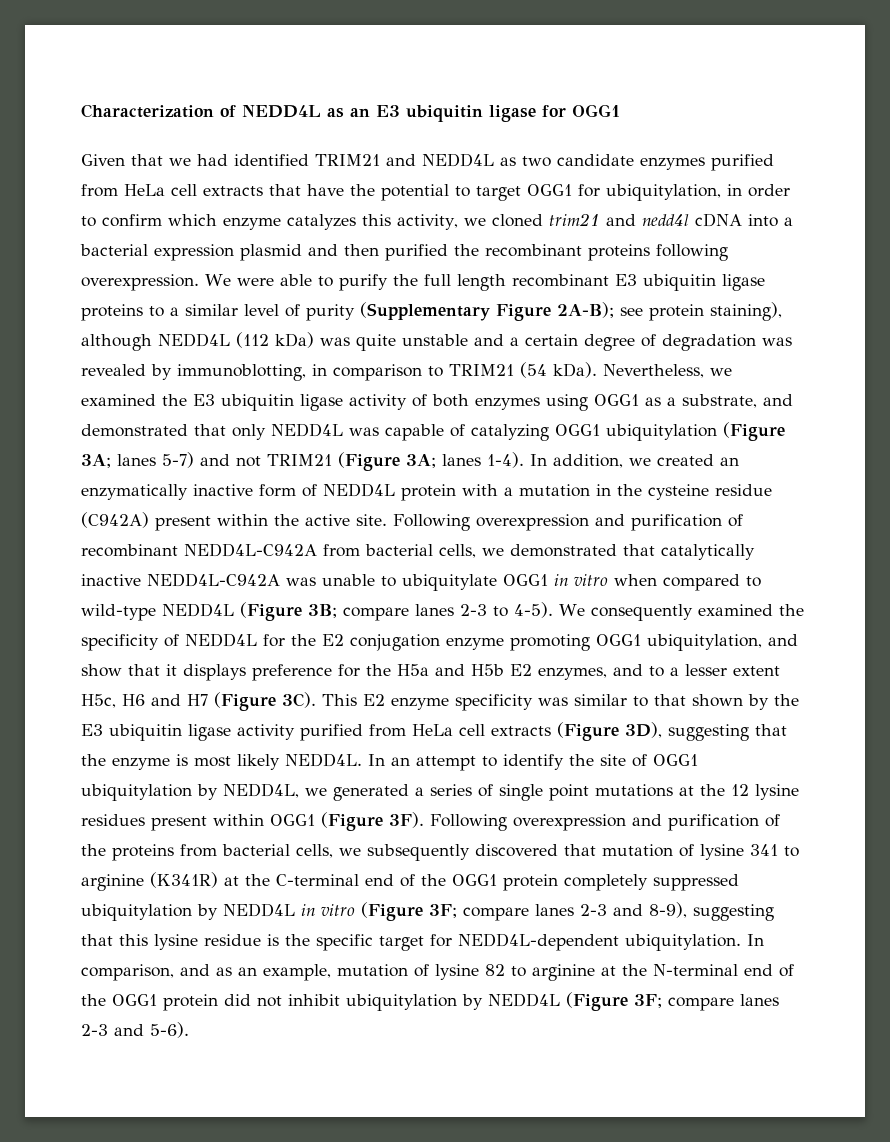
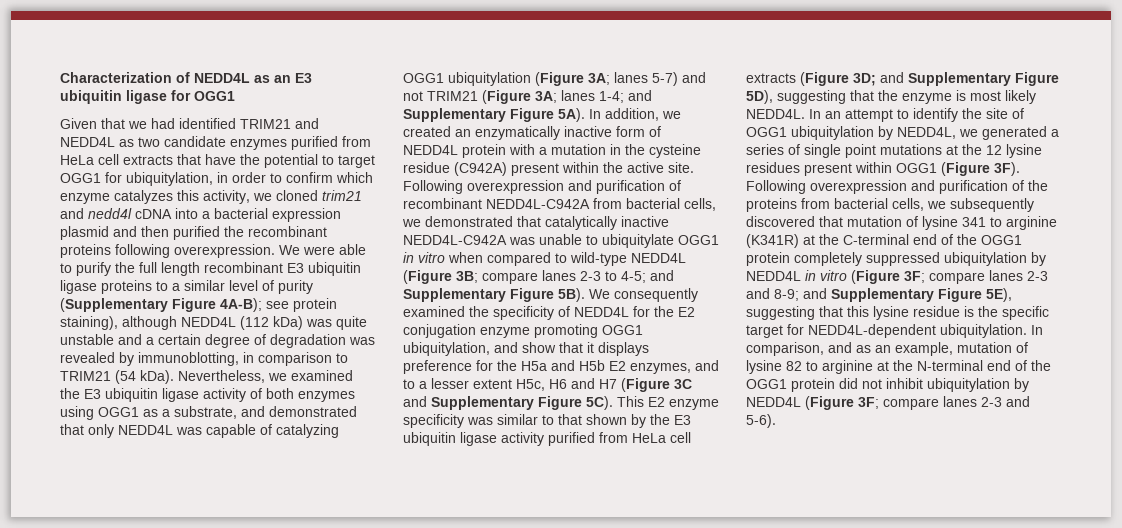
[557,302,614,318] 2A-B); -> [220,298,262,312] 4A-B);
[487,452,524,468] 1-4). -> [599,90,652,103] [403,108,585,122] 1-4; and Supplementary Figure 5A).
[514,602,553,618] 4-5). -> [621,270,674,283] [403,288,585,302] 4-5; and Supplementary Figure 5B).
[282,692,316,708] 3C). -> [674,379,692,389] [403,396,613,410] 3C and Supplementary Figure 5C).
[625,722,662,738] 3D), -> [853,72,1059,86] [746,90,773,104] 3D; and Supplementary Figure 5D),
[649,902,687,918] 8-9), -> [774,288,1012,302] 8-9; and Supplementary Figure 5E),

